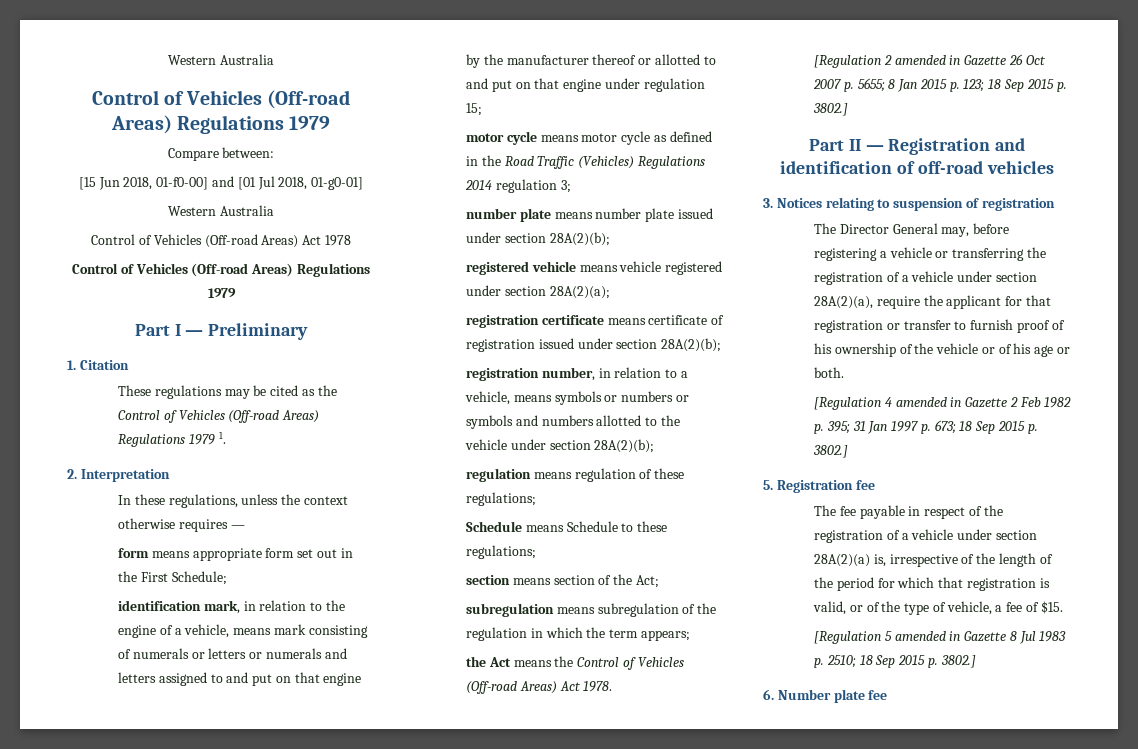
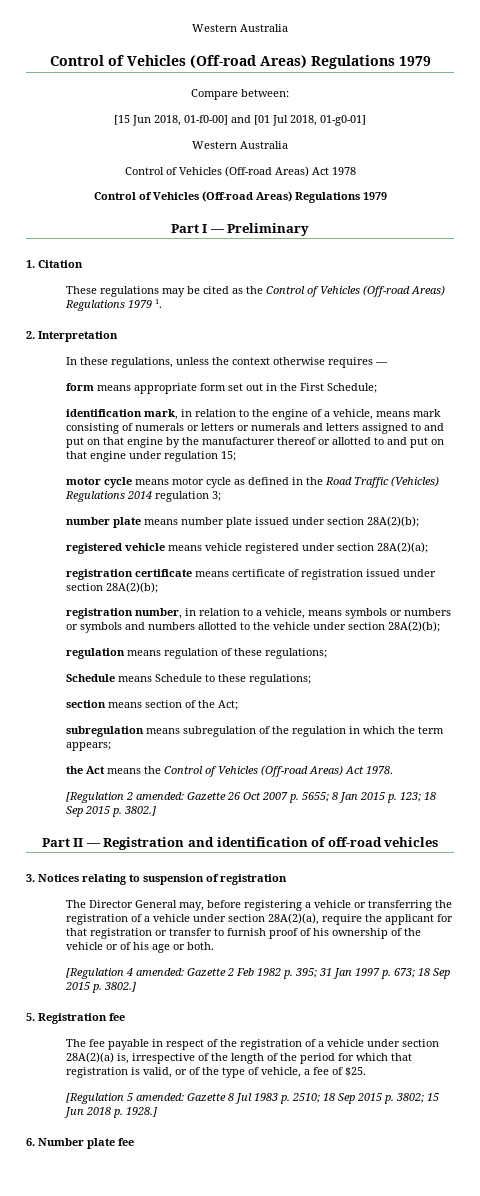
[894,55,961,65] amended in -> [136,792,185,800] amended:
[895,397,962,407] amended in -> [136,968,185,976] amended:
[1040,601,1063,614] $15. -> [345,1067,367,1076] $25.
[894,631,961,641] amended in -> [136,1093,185,1101] amended:
[940,655,976,668] 3802.] -> [396,1093,440,1103] [64,1107,158,1118] 3802; 15 Jun 2018 p. 1928.]

